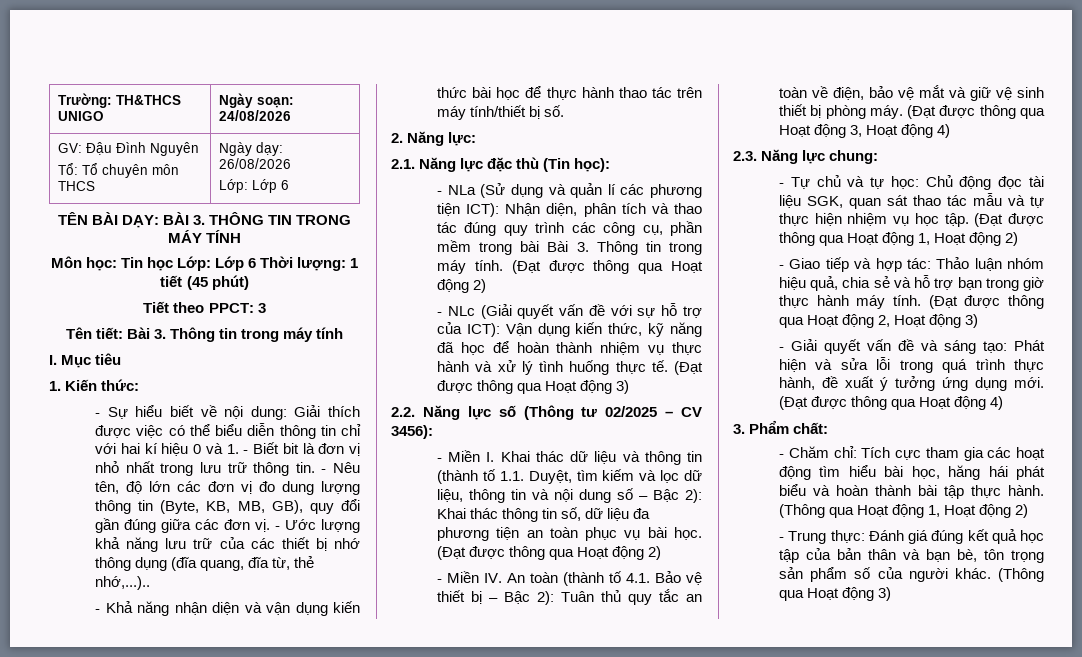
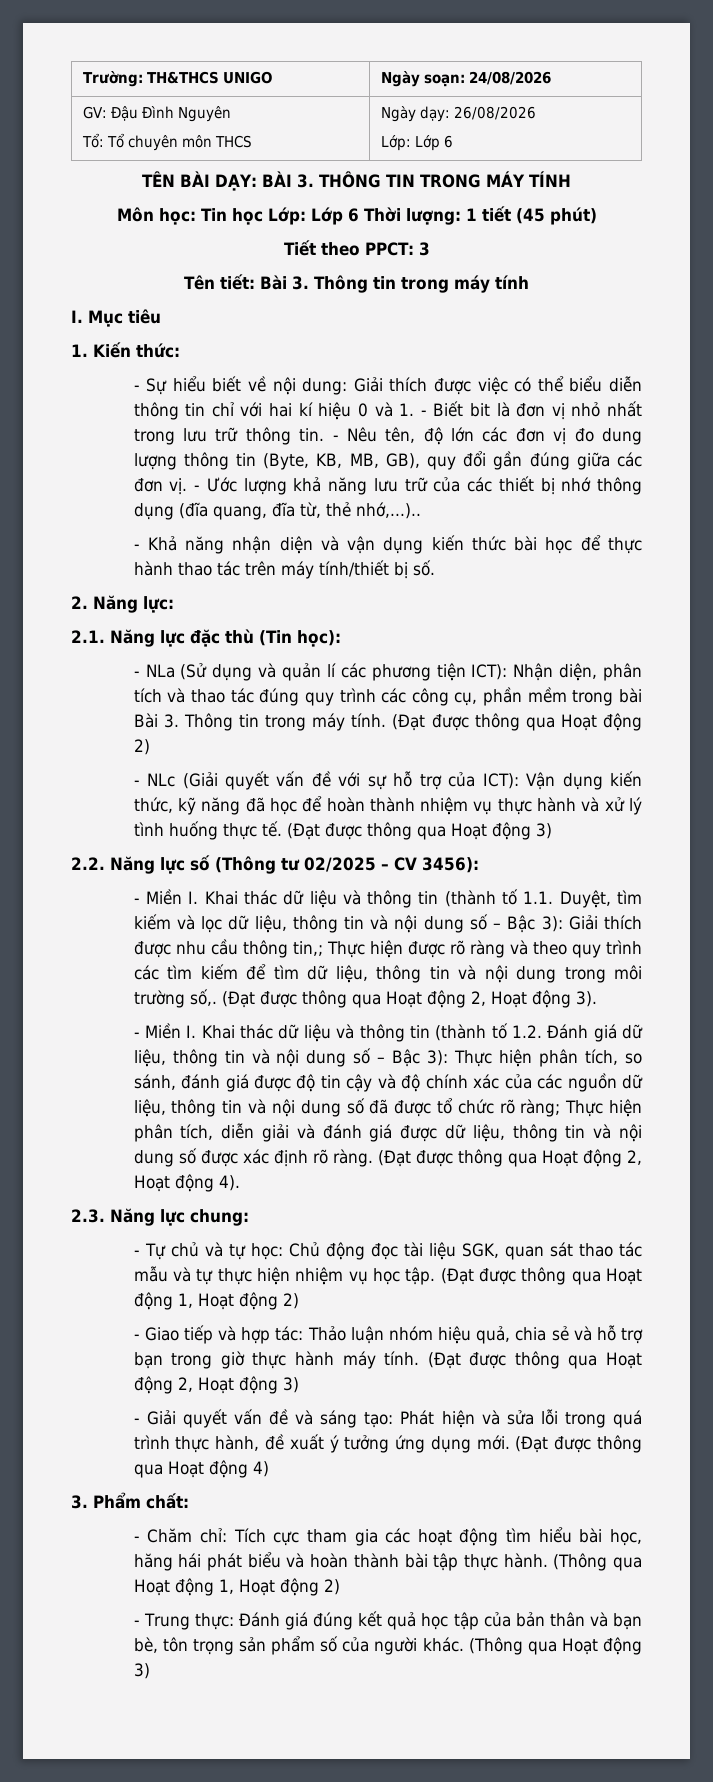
[685,489,702,503] [437,507,651,522] [437,527,703,541] [437,546,662,560] [437,571,702,586] [437,589,702,605] [779,85,1044,101] [779,104,1045,119] [779,124,951,138] 2): Khai thác thông tin số, dữ liệu đa phương tiện an toàn phục vụ bài học. (Đạt được thông qua Hoạt động 2) // - Miền IV. An toàn (thành tố 4.1. Bảo vệ thiết bị – Bậc 2): Tuân thủ quy tắc an toàn về điện, bảo vệ mắt và giữ vệ sinh thiết bị phòng máy. (Đạt được thông qua Hoạt động 3, Hoạt động 4) -> [541,915,643,932] [133,939,643,958] [133,964,643,983] [133,989,597,1008] [133,1023,643,1042] [133,1048,643,1067] [133,1073,644,1092] [133,1098,642,1117] [133,1123,642,1142] [133,1148,643,1167] [133,1174,240,1192] 3): Giải thích được nhu cầu thông tin,; Thực hiện được rõ ràng và theo quy trình các tìm kiếm để tìm dữ liệu, thông tin và nội dung trong môi trường số,. (Đạt được thông qua Hoạt động 2, Hoạt động 3). // - Miền I. Khai thác dữ liệu và thông tin (thành tố 1.2. Đánh giá dữ liệu, thông tin và nội dung số – Bậc 3): Thực hiện phân tích, so sánh, đánh giá được độ tin cậy và độ chính xác của các nguồn dữ liệu, thông tin và nội dung số đã được tổ chức rõ ràng; Thực hiện phân tích, diễn giải và đánh giá được dữ liệu, thông tin và nội dung số được xác định rõ ràng. (Đạt được thông qua Hoạt động 2, Hoạt động 4).

